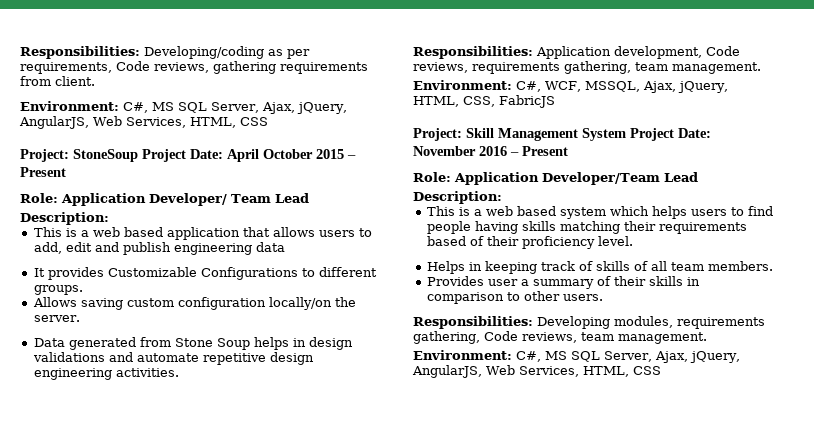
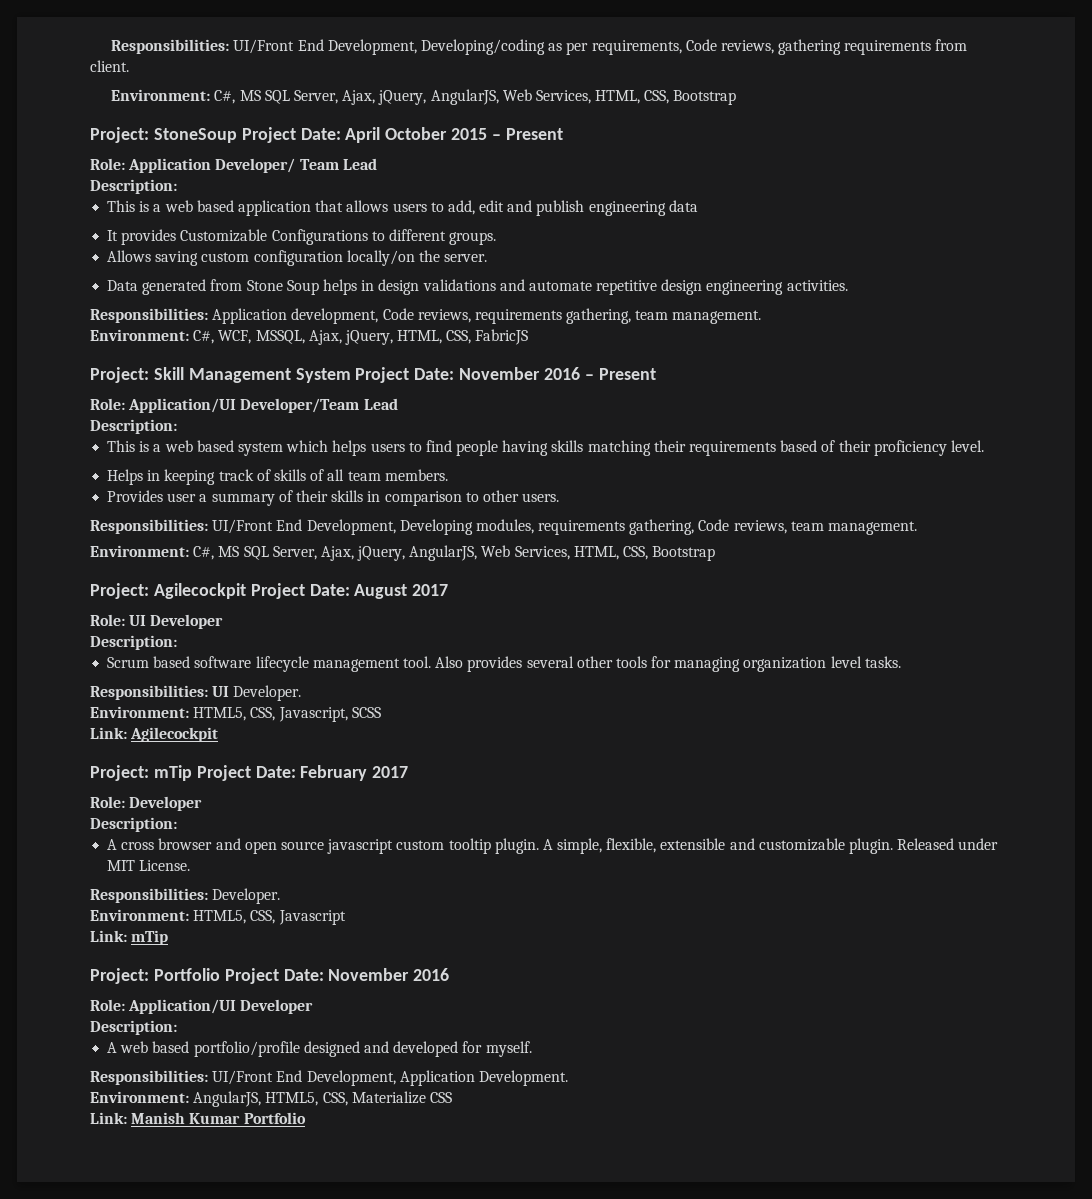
[20,46,140,59] Responsibilities: -> [111,39,417,55] Responsibilities: UI/Front End Development,
[239,117,268,126] CSS -> [644,90,737,105] CSS, Bootstrap
[454,172,539,185] Application -> [128,398,237,413] Application/UI
(533, 322) none -> [212,519,396,535] UI/Front End Development,
[632,366,661,375] CSS -> [623,546,716,561] [90,583,449,599] [90,614,224,629] [90,635,177,650] [107,656,901,672] [90,685,302,701] [90,706,381,722] [90,727,219,742] [90,765,409,781] [90,796,203,811] [90,817,177,832] [107,838,999,854] [107,860,191,871] [90,888,281,904] [90,909,346,925] [90,930,169,945] [90,968,450,984] [90,999,314,1014] [90,1020,177,1035] [107,1041,532,1057] [90,1070,568,1086] [90,1091,452,1107] [90,1112,306,1124] CSS, Bootstrap // Project: Agilecockpit Project Date: August 2017 // Role: UI Developer // Description: // Scrum based software lifecycle management tool. Also provides several other tools for managing organization level tasks. // Responsibilities: UI Developer. // Environment: HTML5, CSS, Javascript, SCSS // Link: Agilecockpit // Project: mTip Project Date: February 2017 // Role: Developer // Description: // A cross browser and open source javascript custom tooltip plugin. A simple, flexible, extensible and customizable plugin. Released under MIT License. // Responsibilities: Developer. // Environment: HTML5, CSS, Javascript // Link: mTip // Project: Portfolio Project Date: November 2016 // Role: Application/UI Developer // Description: // A web based portfolio/profile designed and developed for myself. // Responsibilities: UI/Front End Development, Application Development. // Environment: AngularJS, HTML5, CSS, Materialize CSS // Link: Manish Kumar Portfolio

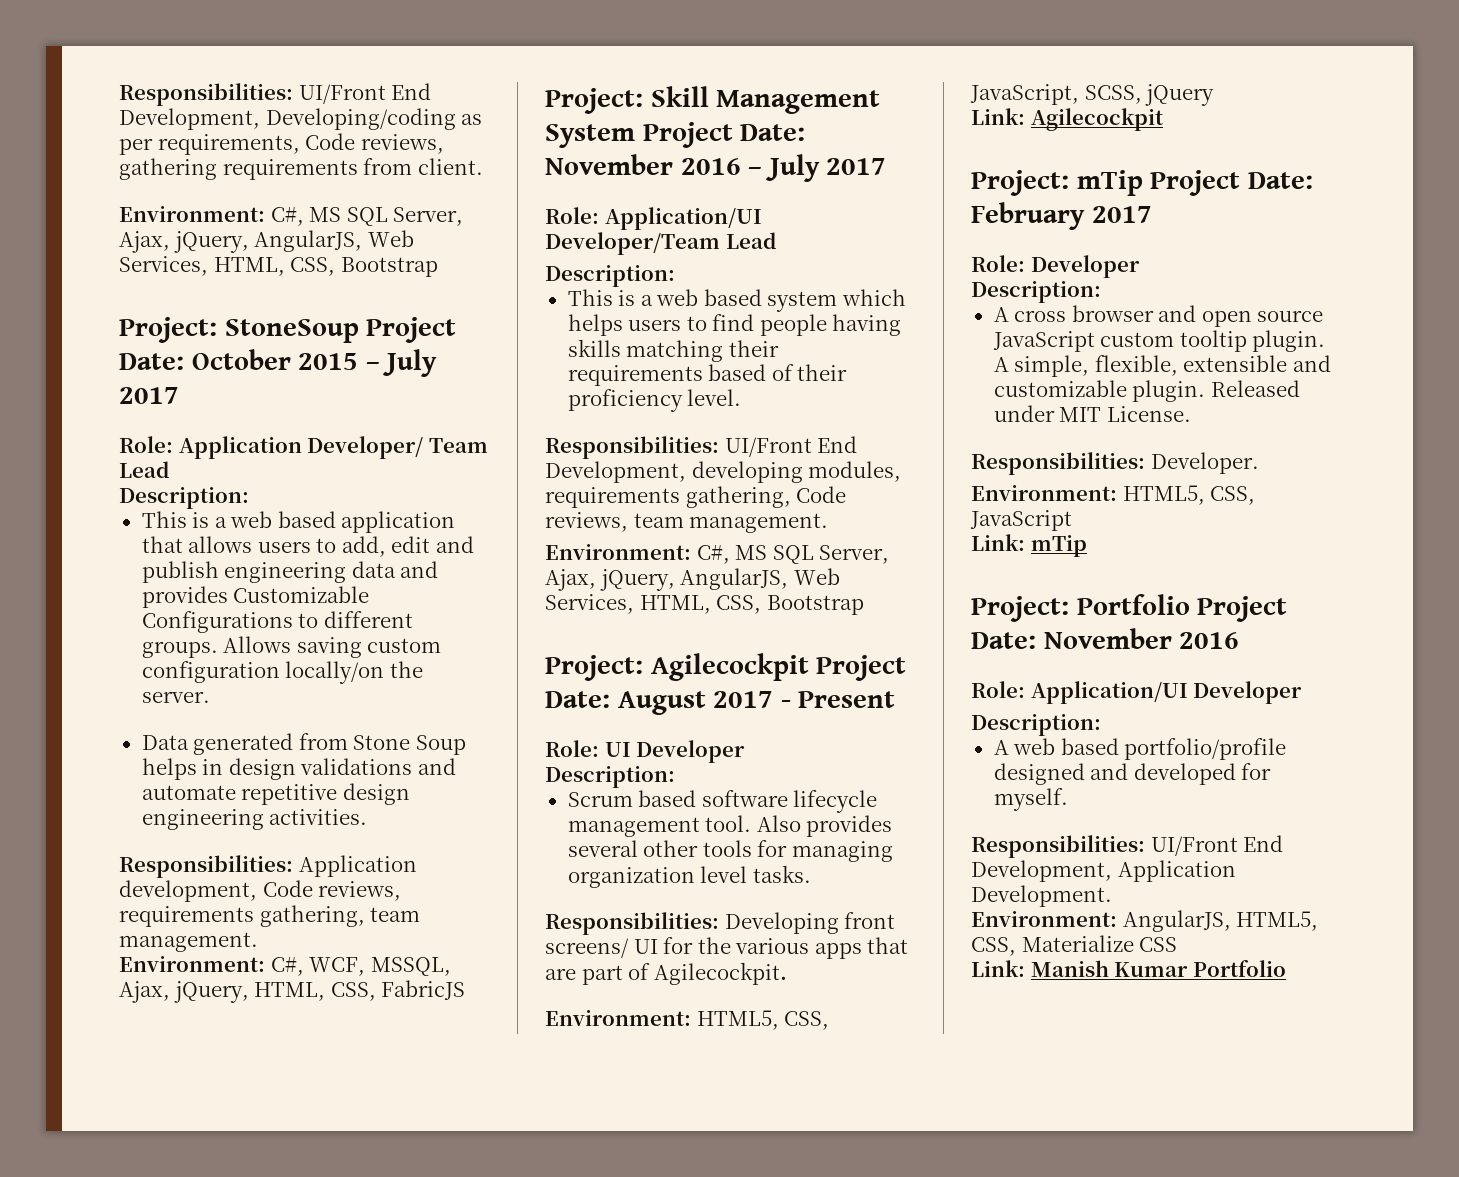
[345,127,381,143] April -> (184, 361) none
[505,128,563,140] Present -> [383,349,438,377] [119,387,179,404] July 2017
[107,230,119,241] // It -> [400,561,439,578] and
(497, 238) // -> (218, 649) none
[598,368,656,380] Present -> [765,154,887,182] July 2017
[107,469,448,485] [107,490,560,506] [90,519,473,535] // Helps in keeping track of skills of all team members. // Provides user a summary of their skills in comparison to other users. // Responsibilities: UI/Front End Development, Developing -> [545,436,858,459] [545,461,803,483] // Responsibilities: UI/Front End Development, developing
(449, 590) none -> [780,691,896,708] - Present
[212,685,302,701] [90,706,381,722] UI Developer. // Environment: HTML5, CSS, Javascript, SCSS -> [724,912,896,934] [545,937,909,959] [545,962,787,985] [545,1010,830,1030] [970,84,1215,106] Developing front screens/ UI for the various apps that are part of Agilecockpit. // Environment: HTML5, CSS, JavaScript, SCSS, jQuery
[327,839,394,854] javascript -> [992,331,1095,352] JavaScript
[278,910,346,925] Javascript -> [970,510,1072,531] JavaScript

